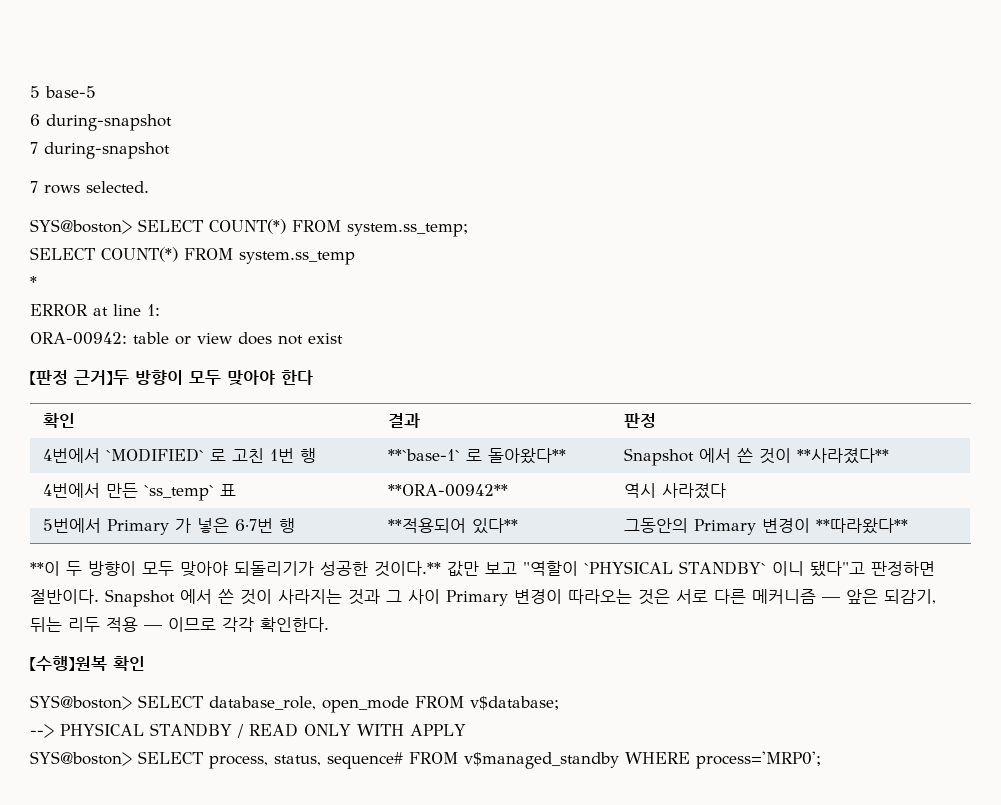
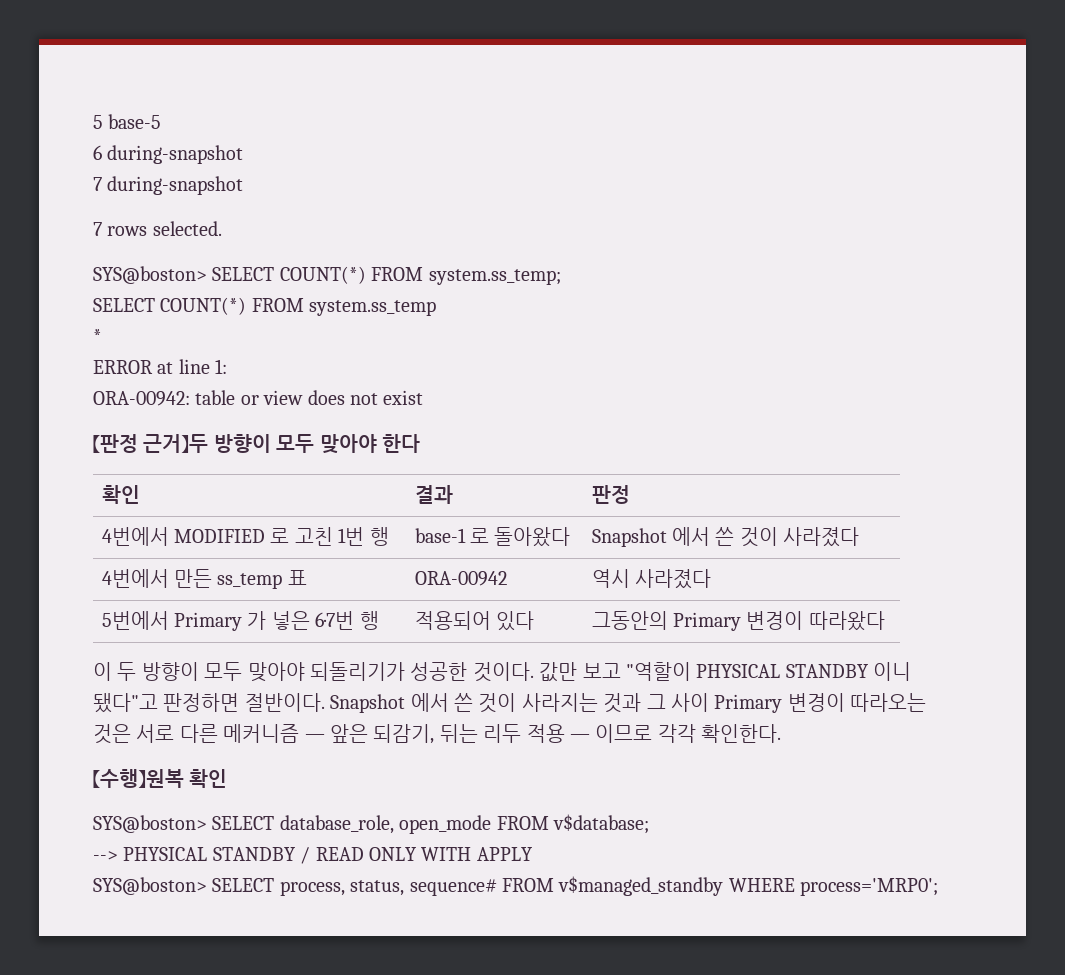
[106,448,205,462] `MODIFIED` -> [173,529,265,543] MODIFIED
[388,448,567,464] [624,448,890,466] **`base-1` 로 돌아왔다** | Snapshot 에서 쓴 것이 **사라졌다** -> [414,527,571,547] [591,527,860,547] base-1 로 돌아왔다 | Snapshot 에서 쓴 것이 사라졌다
[144,485,215,501] `ss_temp` -> [217,573,283,589] ss_temp
[388,484,509,497] **ORA-00942** -> [414,571,507,586] ORA-00942
[388,518,519,534] **적용되어 있다** -> [414,611,534,631] 적용되어 있다
[816,518,909,534] [30,561,60,576] **따라왔다** // **이 -> [808,611,885,631] [93,662,112,681] 따라왔다 // 이
[374,561,441,577] 것이다.** -> [472,662,534,682] 것이다.
[584,561,766,575] `PHYSICAL STANDBY` -> [696,664,869,678] PHYSICAL STANDBY

